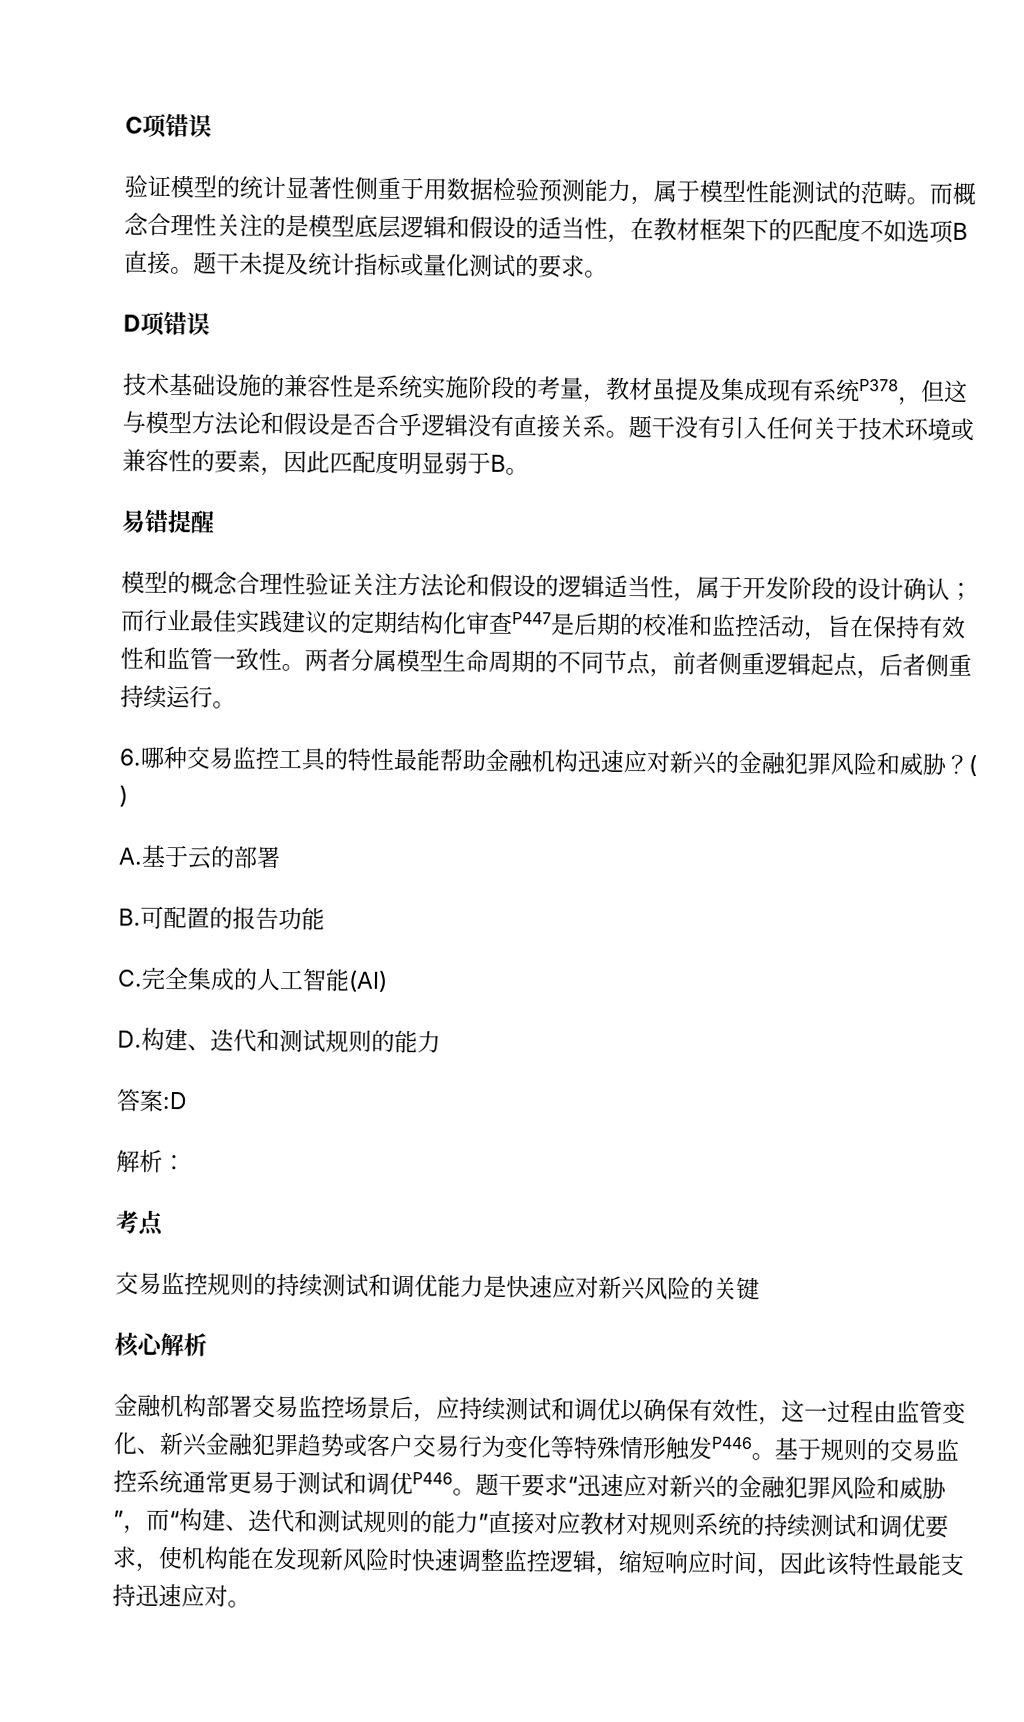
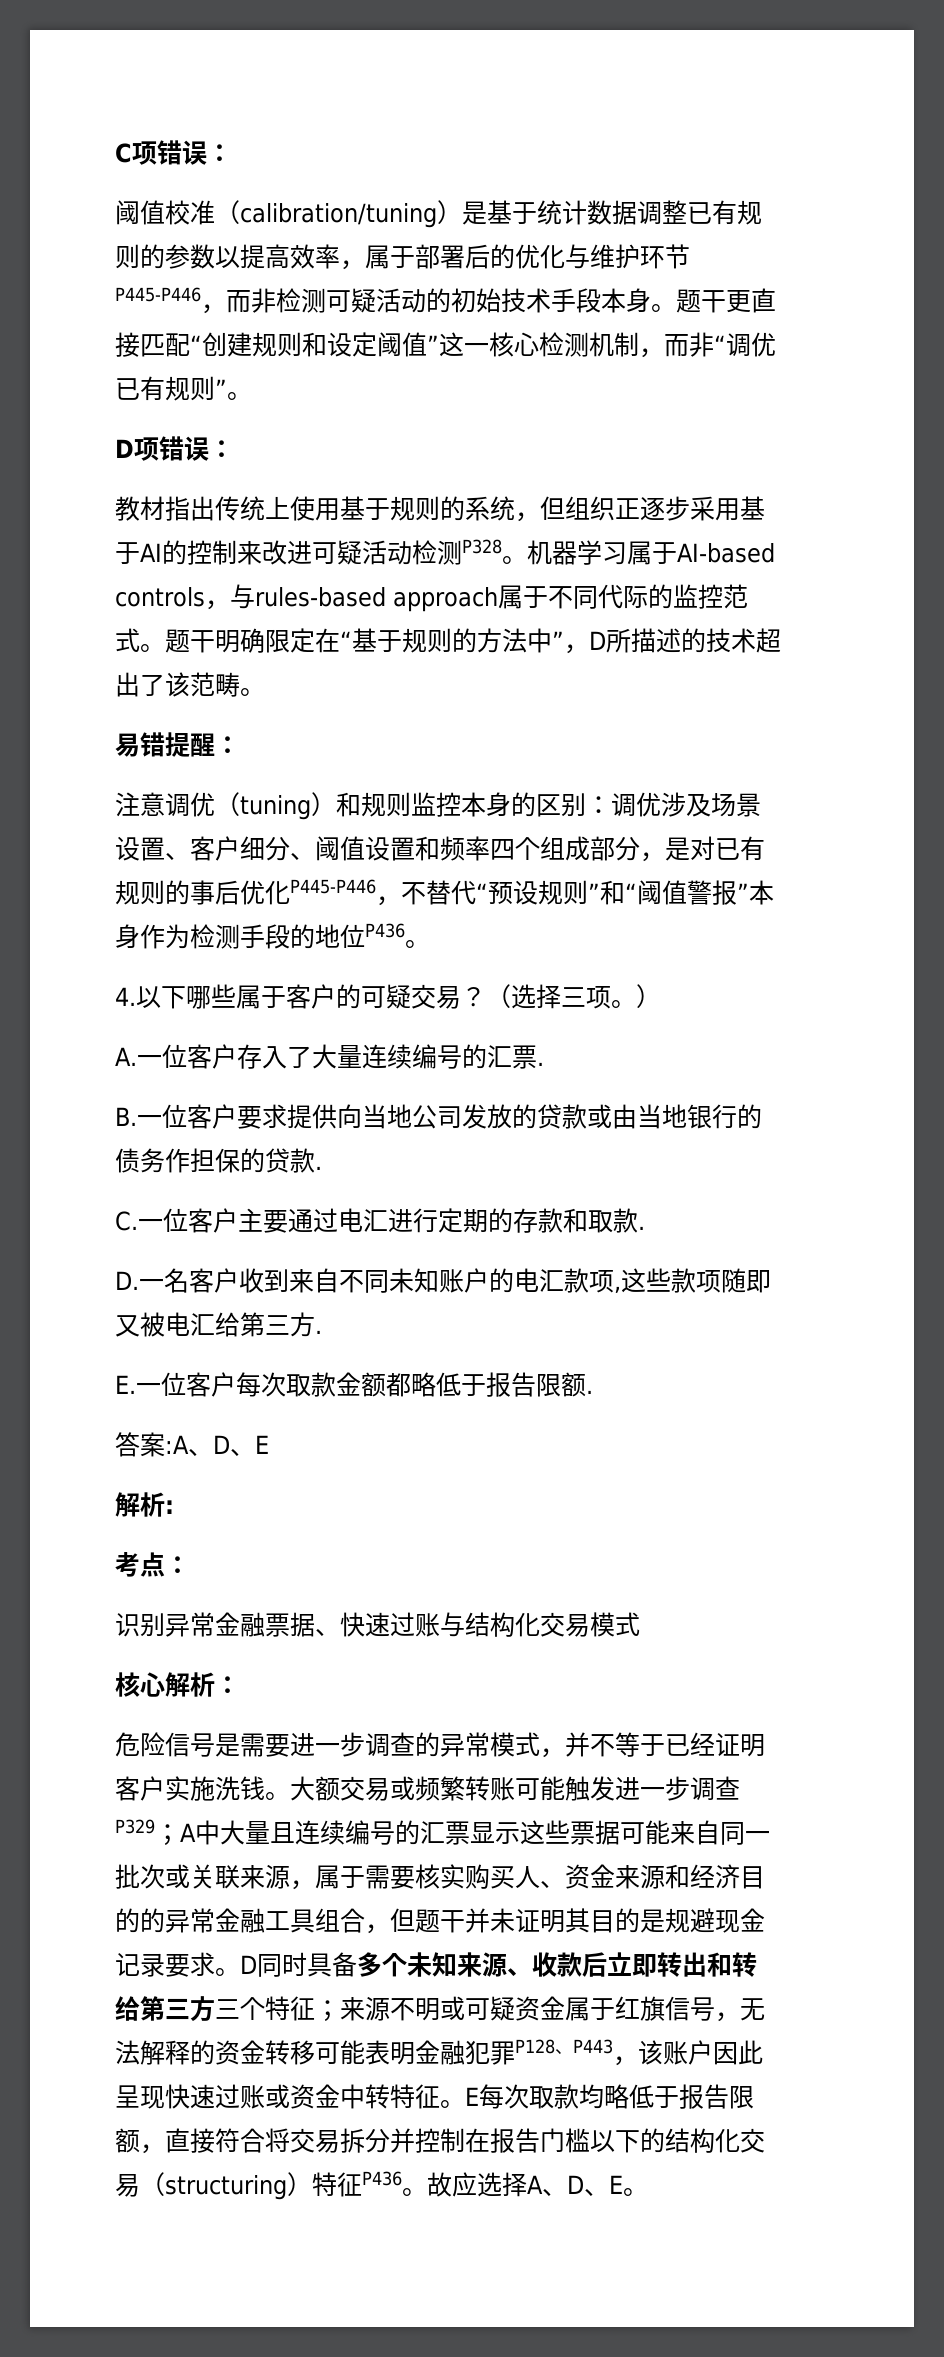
[124,174,976,206] [124,212,968,244] [124,250,608,279] [123,311,210,336] [123,372,899,403] [897,379,968,406] [122,410,974,442] [122,448,529,476] [121,509,215,534] [121,570,973,602] [120,608,966,641] [120,646,972,680] [120,684,236,709] [119,745,977,777] [119,785,128,807] [118,844,281,870] [118,905,325,931] [117,966,388,992] [117,1027,441,1054] [116,1088,187,1112] [116,1149,186,1173] [115,1209,164,1236] [115,1271,760,1301] [114,1332,207,1358] [114,1393,966,1426] [113,1431,752,1461] [751,1437,959,1462] [113,1469,453,1496] [452,1472,947,1500] [113,1508,949,1539] [112,1545,964,1578] [112,1583,228,1608] // 验证模型的统计显著性侧重于用数据检验预测能力，属于模型性能测试的范畴。而概念合理性关注的是模型底层逻辑和假设的适当性，在教材框架下的匹配度不如选项B直接。题干未提及统计指标或量化测试的要求。 // D项错误 // 技术基础设施的兼容性是系统实施阶段的考量，教材虽提及集成现有系统P378，但这与模型方法论和假设是否合乎逻辑没有直接关系。题干没有引入任何关于技术环境或兼容性的要素，因此匹配度明显弱于B。 // 易错提醒 // 模型的概念合理性验证关注方法论和假设的逻辑适当性，属于开发阶段的设计确认；而行业最佳实践建议的定期结构化审查P447是后期的校准和监控活动，旨在保持有效性和监管一致性。两者分属模型生命周期的不同节点，前者侧重逻辑起点，后者侧重持续运行。 // 6.哪种交易监控工具的特性最能帮助金融机构迅速应对新兴的金融犯罪风险和威胁？( ) // A.基于云的部署 // B.可配置的报告功能 // C.完全集成的人工智能(AI) // D.构建、迭代和测试规则的能力 // 答案:D // 解析： // 考点 // 交易监控规则的持续测试和调优能力是快速应对新兴风险的关键 // 核心解析 // 金融机构部署交易监控场景后，应持续测试和调优以确保有效性，这一过程由监管变化、新兴金融犯罪趋势或客户交易行为变化等特殊情形触发P446。基于规则的交易监控系统通常更易于测试和调优P446。题干要求“迅速应对新兴的金融犯罪风险和威胁”，而“构建、迭代和测试规则的能力”直接对应教材对规则系统的持续测试和调优要求，使机构能在发现新风险时快速调整监控逻辑，缩短响应时间，因此该特性最能支持迅速应对 -> [207,144,232,162] [115,200,762,228] [115,244,690,270] [115,287,201,302] [201,288,776,314] [115,332,776,358] [115,376,252,401] [115,436,234,461] [115,496,765,522] [115,539,502,565] [502,540,775,565] [115,584,748,612] [115,628,781,654] [115,672,265,697] [115,732,240,757] [115,792,761,820] [115,836,765,862] [115,879,376,905] [376,880,774,906] [115,923,405,949] [405,940,430,948] [115,984,661,1009] [115,1044,544,1069] [115,1104,762,1129] [115,1148,322,1173] [115,1208,645,1233] [115,1268,771,1293] [115,1312,322,1337] [115,1372,593,1397] [115,1432,269,1457] [115,1492,174,1517] [115,1552,190,1577] [115,1612,640,1637] [115,1672,240,1697] [115,1732,765,1758] [115,1776,740,1801] [115,1819,770,1846] [115,1864,765,1890] [115,1908,765,1934] [115,1952,757,1977] [115,1996,765,2022] [115,2039,613,2065] [613,2040,763,2066] [115,2084,754,2109] [115,2128,765,2154] [115,2171,402,2200] [402,2172,623,2197] ： // 阈值校准（calibration/tuning）是基于统计数据调整已有规则的参数以提高效率，属于部署后的优化与维护环节P445-P446，而非检测可疑活动的初始技术手段本身。题干更直接匹配“创建规则和设定阈值”这一核心检测机制，而非“调优已有规则”。 // D项错误： // 教材指出传统上使用基于规则的系统，但组织正逐步采用基于AI的控制来改进可疑活动检测P328。机器学习属于AI-based controls，与rules-based approach属于不同代际的监控范式。题干明确限定在“基于规则的方法中”，D所描述的技术超出了该范畴。 // 易错提醒： // 注意调优（tuning）和规则监控本身的区别：调优涉及场景设置、客户细分、阈值设置和频率四个组成部分，是对已有规则的事后优化P445-P446，不替代“预设规则”和“阈值警报”本身作为检测手段的地位P436。 // 4.以下哪些属于客户的可疑交易？（选择三项。） // A.一位客户存入了大量连续编号的汇票. // B.一位客户要求提供向当地公司发放的贷款或由当地银行的债务作担保的贷款. // C.一位客户主要通过电汇进行定期的存款和取款. // D.一名客户收到来自不同未知账户的电汇款项,这些款项随即又被电汇给第三方. // E.一位客户每次取款金额都略低于报告限额. // 答案:A、D、E // 解析: // 考点： // 识别异常金融票据、快速过账与结构化交易模式 // 核心解析： // 危险信号是需要进一步调查的异常模式，并不等于已经证明客户实施洗钱。大额交易或频繁转账可能触发进一步调查P329；A中大量且连续编号的汇票显示这些票据可能来自同一批次或关联来源，属于需要核实购买人、资金来源和经济目的的异常金融工具组合，但题干并未证明其目的是规避现金记录要求。D同时具备多个未知来源、收款后立即转出和转给第三方三个特征；来源不明或可疑资金属于红旗信号，无法解释的资金转移可能表明金融犯罪P128、P443，该账户因此呈现快速过账或资金中转特征。E每次取款均略低于报告限额，直接符合将交易拆分并控制在报告门槛以下的结构化交易（structuring）特征P436。故应选择A、D、E

